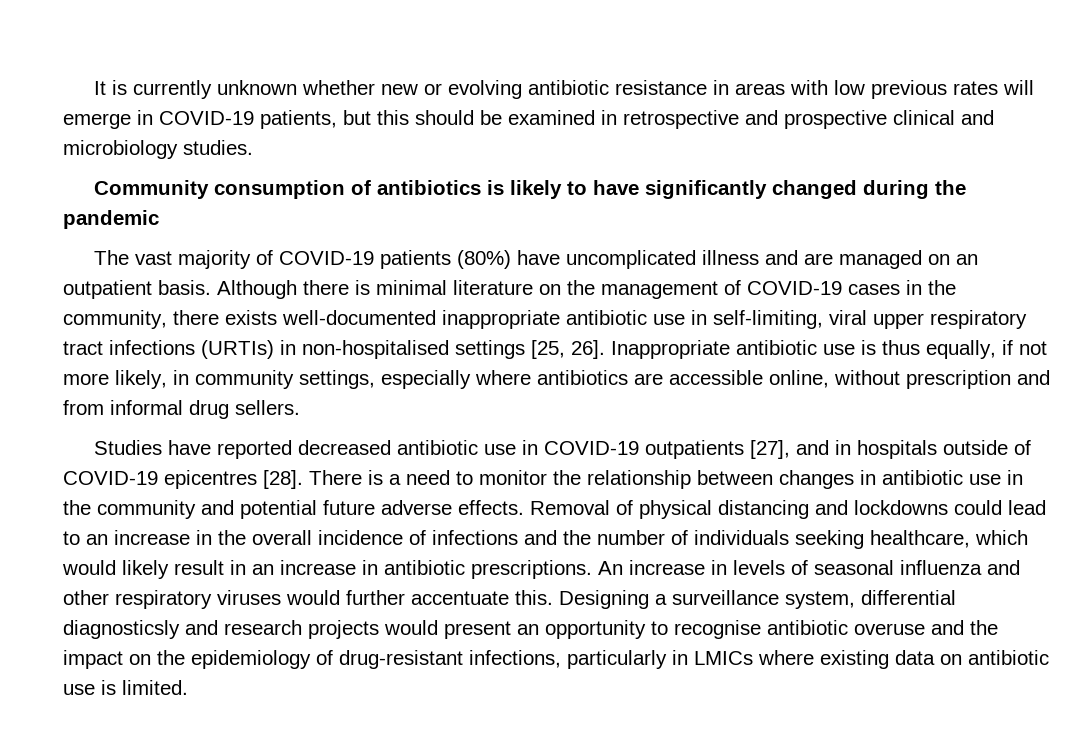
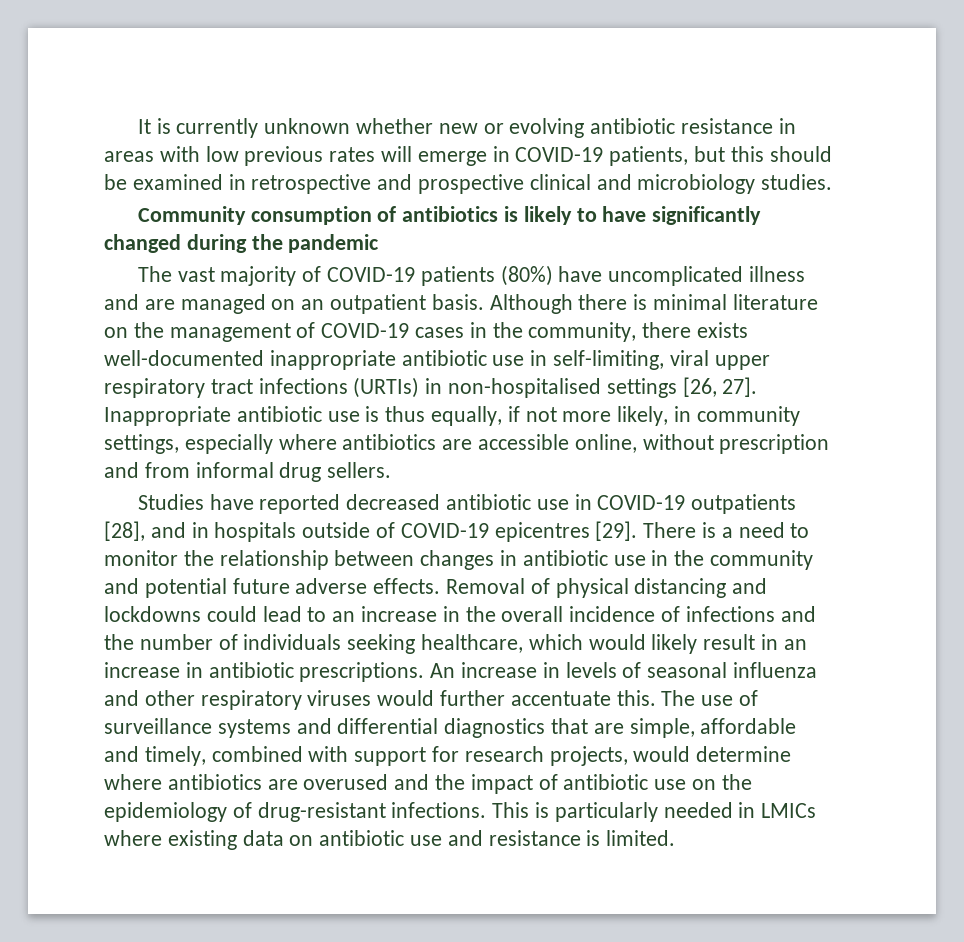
[531,340,605,359] [25, 26]. -> [682,377,758,397] [26, 27].
[750,440,791,459] [27], -> [104,521,145,541] [28],
[263,470,303,489] [28]. -> [595,521,638,541] [29].
[559,590,956,609] [63,620,998,639] [63,650,123,669] Designing a surveillance system, differential diagnosticsly and research projects would present an opportunity to recognise antibiotic overuse and the impact -> [661,690,759,706] [104,718,797,738] [104,746,792,766] [104,774,687,794] The use of surveillance systems and differential diagnostics that are simple, affordable and timely, combined with support for research projects, would determine where antibiotics are overused and the impact of antibiotic use
[469,650,667,669] infections, particularly -> [391,802,733,822] infections. This is particularly needed
(95, 689) none -> [447,830,581,846] and resistance

